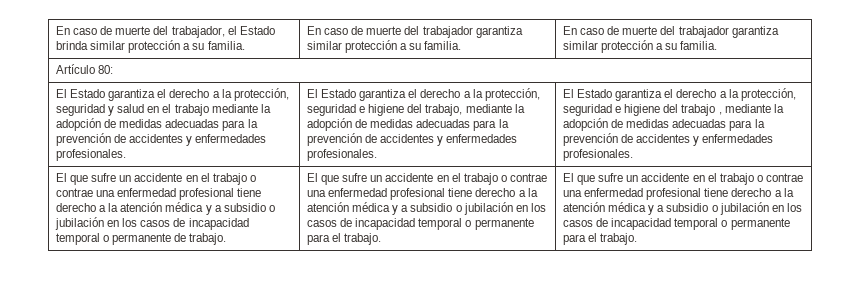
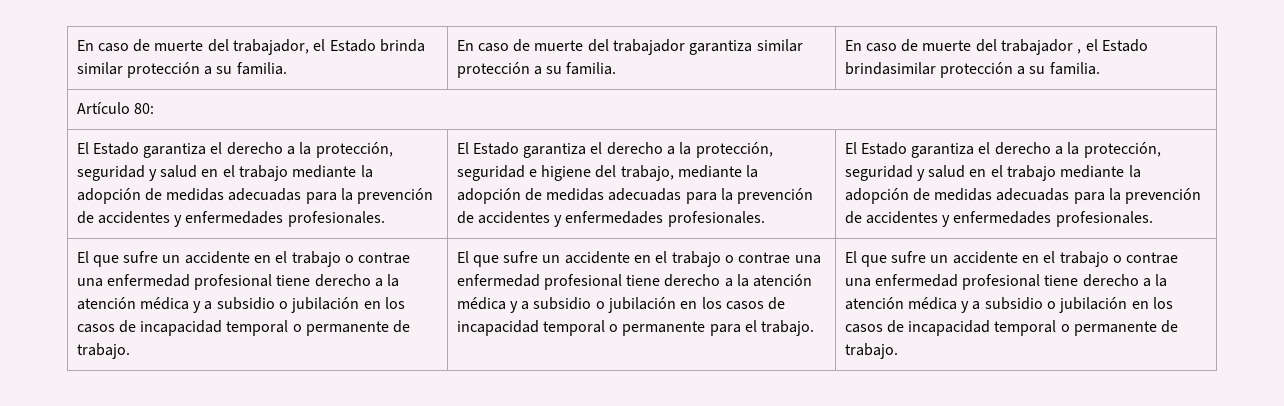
[731,26,779,38] [563,41,599,50] garantiza similar -> [1077,39,1149,54] [844,62,936,75] , el Estado brindasimilar
[615,104,722,116] e higiene del trabajo , -> [916,165,1057,181] y salud en el trabajo
[563,233,598,245] para el -> [1161,320,1179,333] de

